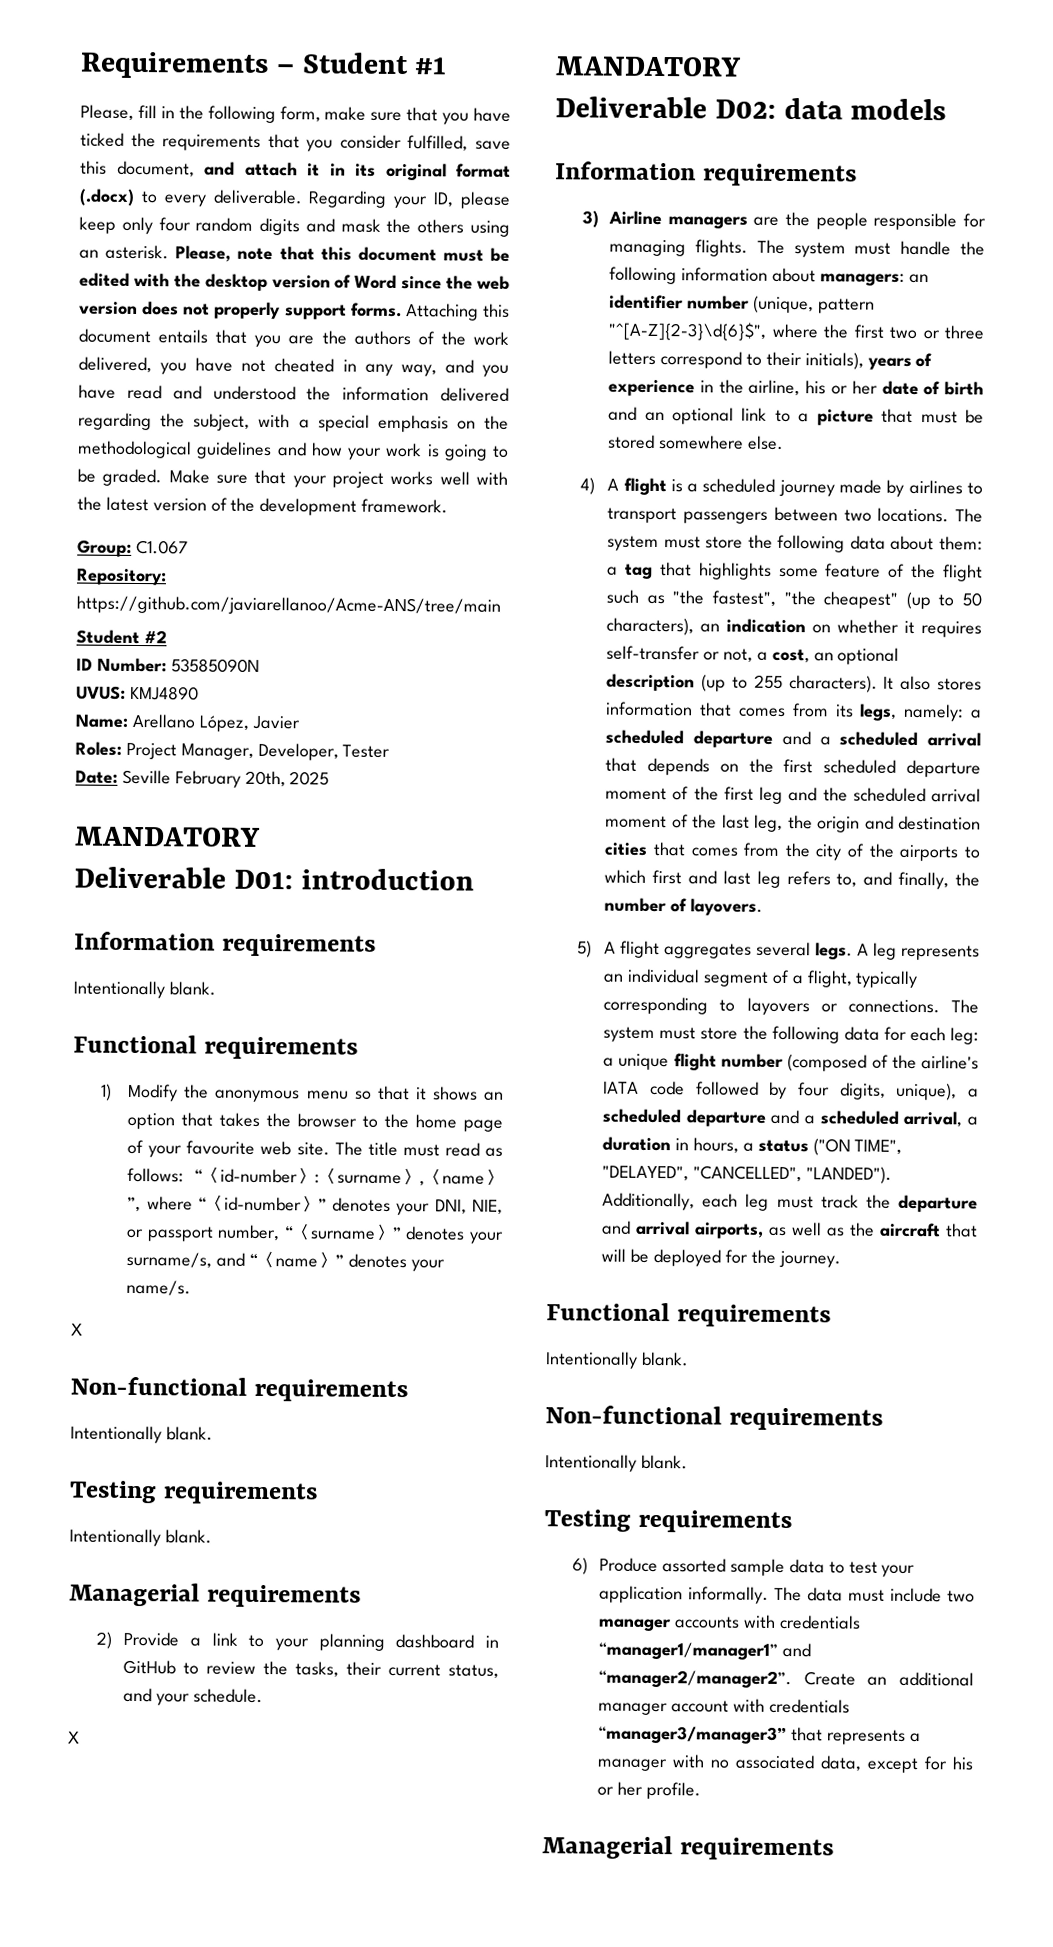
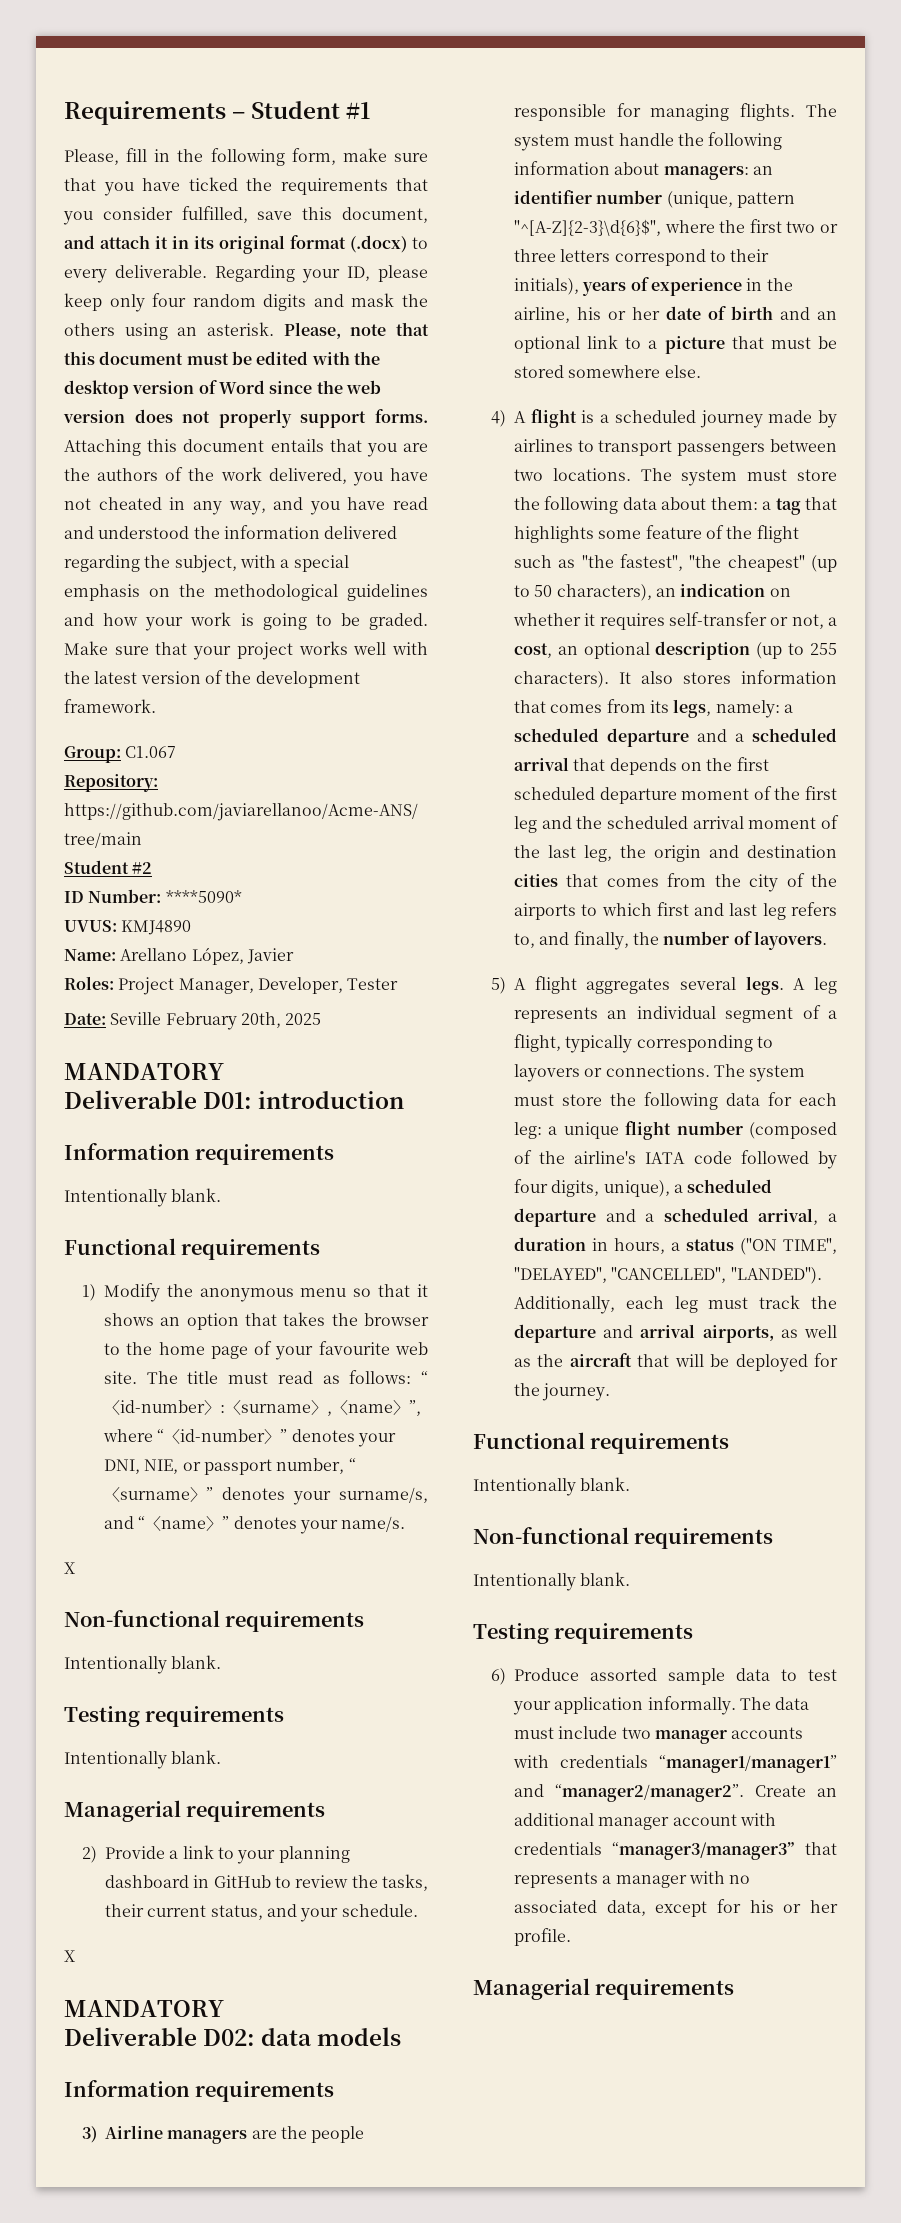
[170,658,260,673] 53585090N -> [165,890,242,903] ****5090*

